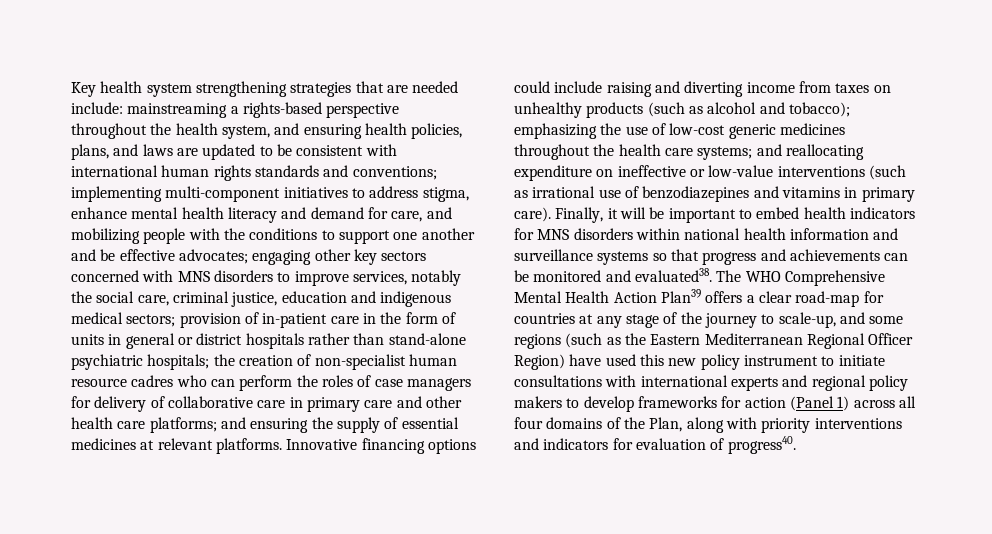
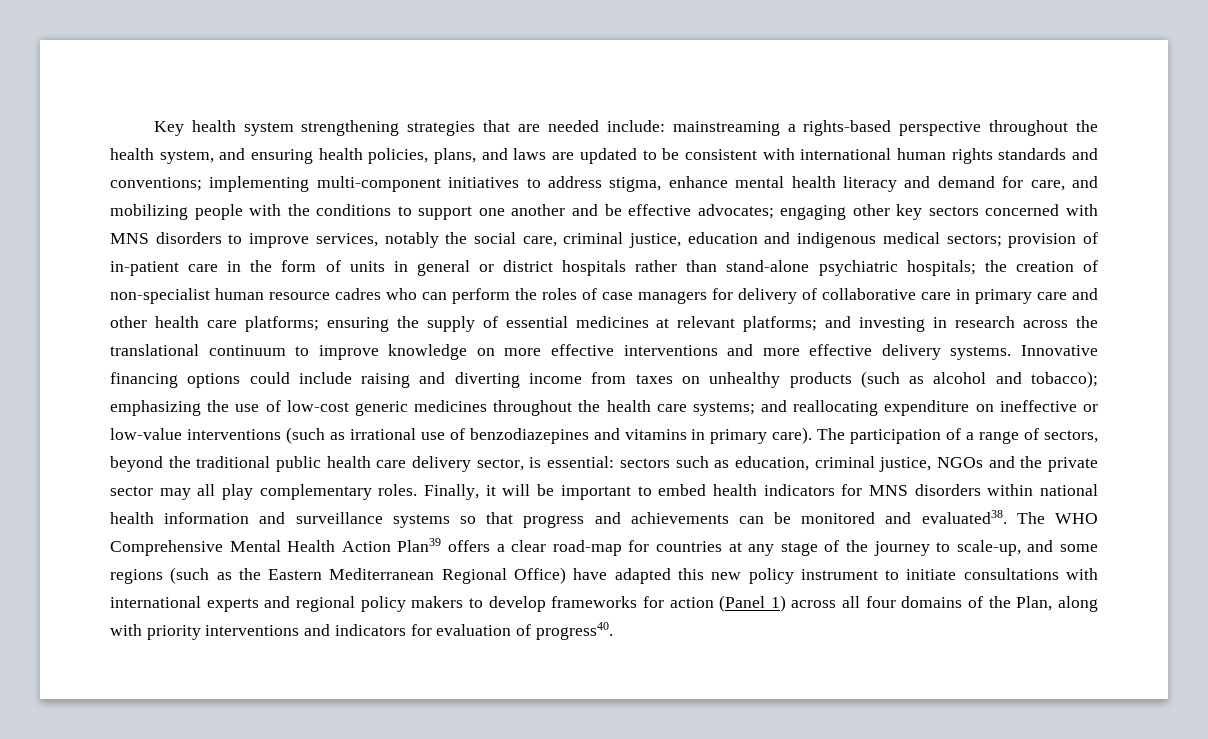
[220,417,246,429] and -> (319, 324) none
[215,438,282,454] platforms. -> [743,316,1099,332] [110,344,1012,360] platforms; and investing in research across the translational continuum to improve knowledge on more effective interventions and more effective delivery systems.
(551, 214) none -> [817,428,1098,444] [110,456,1099,472] [110,484,418,500] The participation of a range of sectors, beyond the traditional public health care delivery sector, is essential: sectors such as education, criminal justice, NGOs and the private sector may all play complementary roles.
[868,333,914,345] [514,354,636,370] Officer Region) have used -> [514,567,671,584] Office) have adapted

